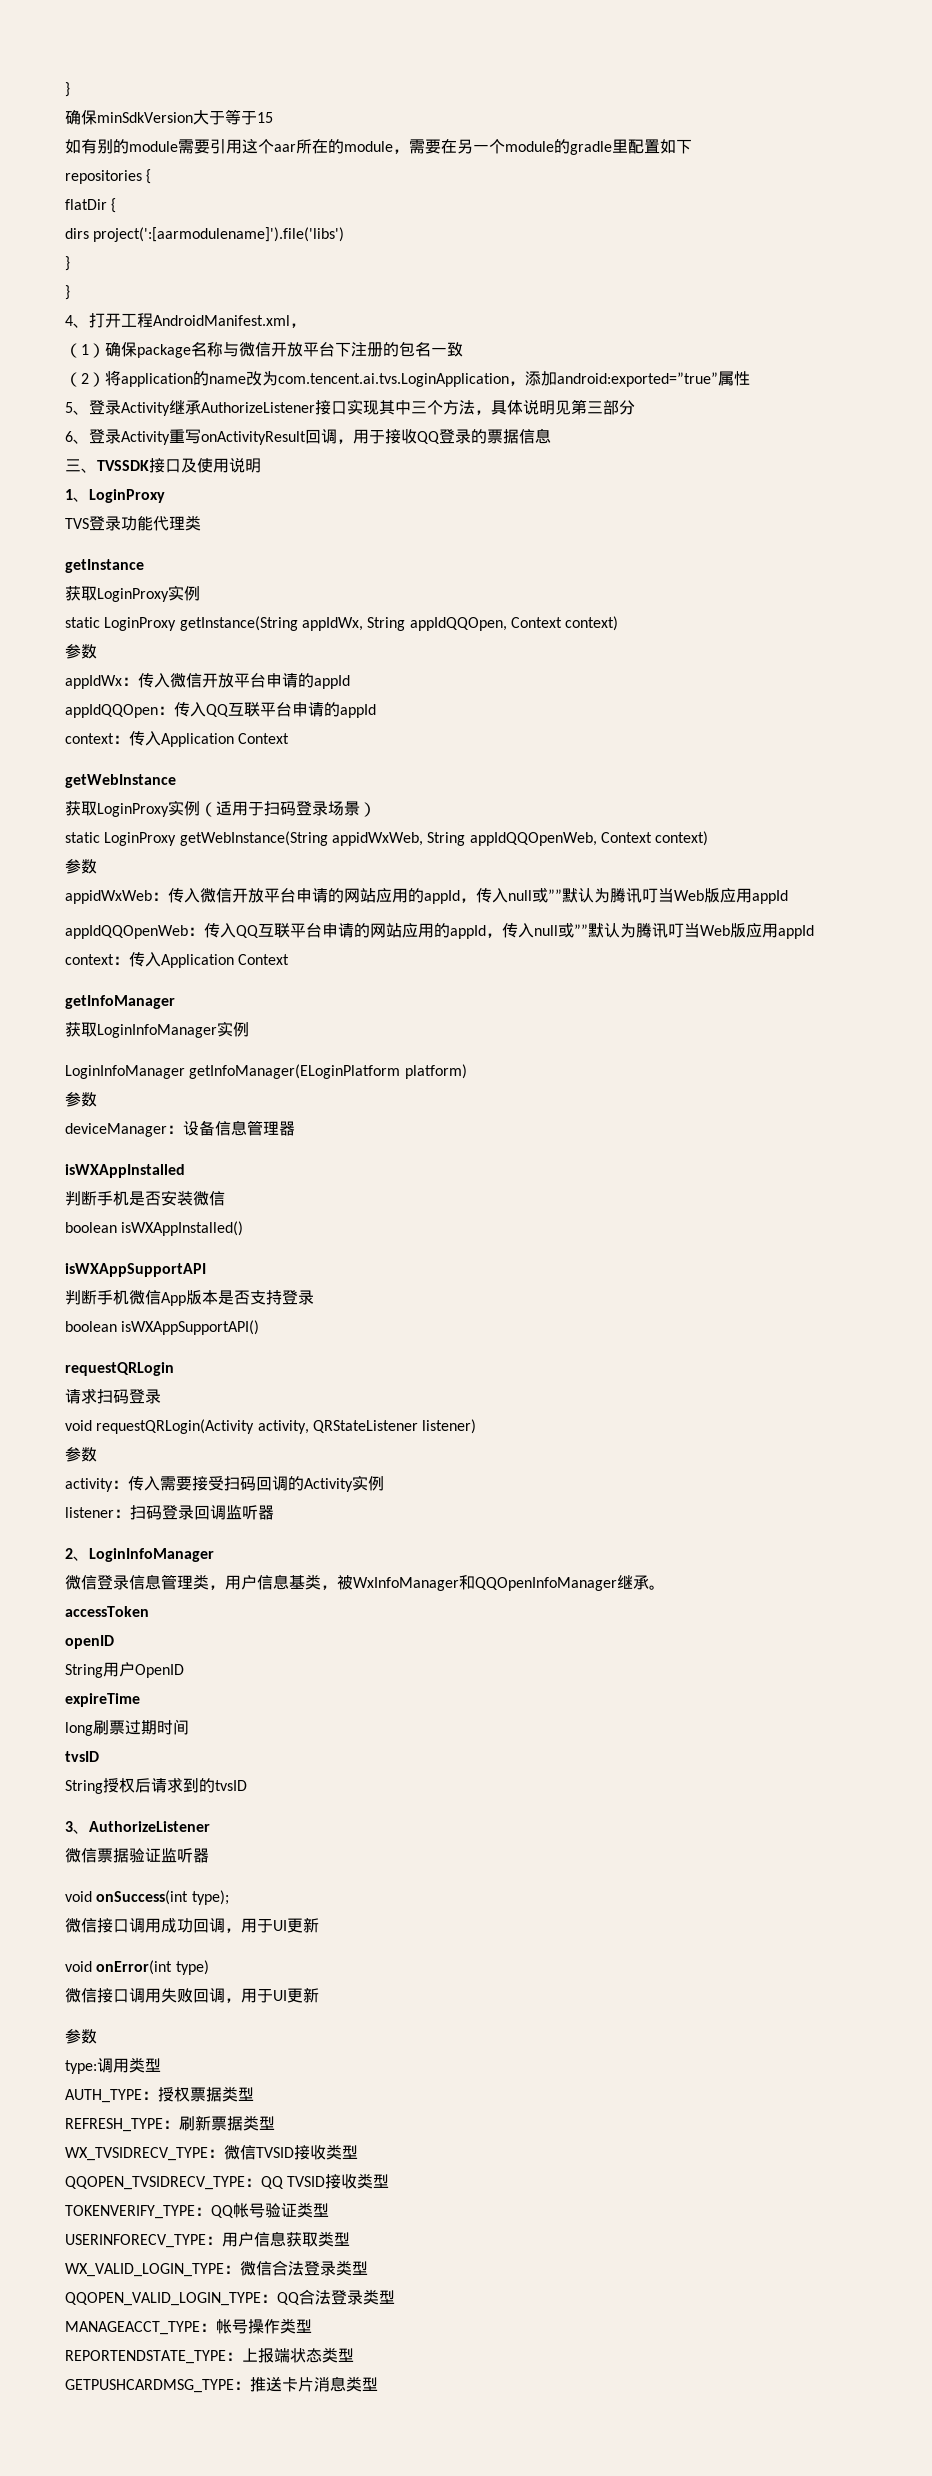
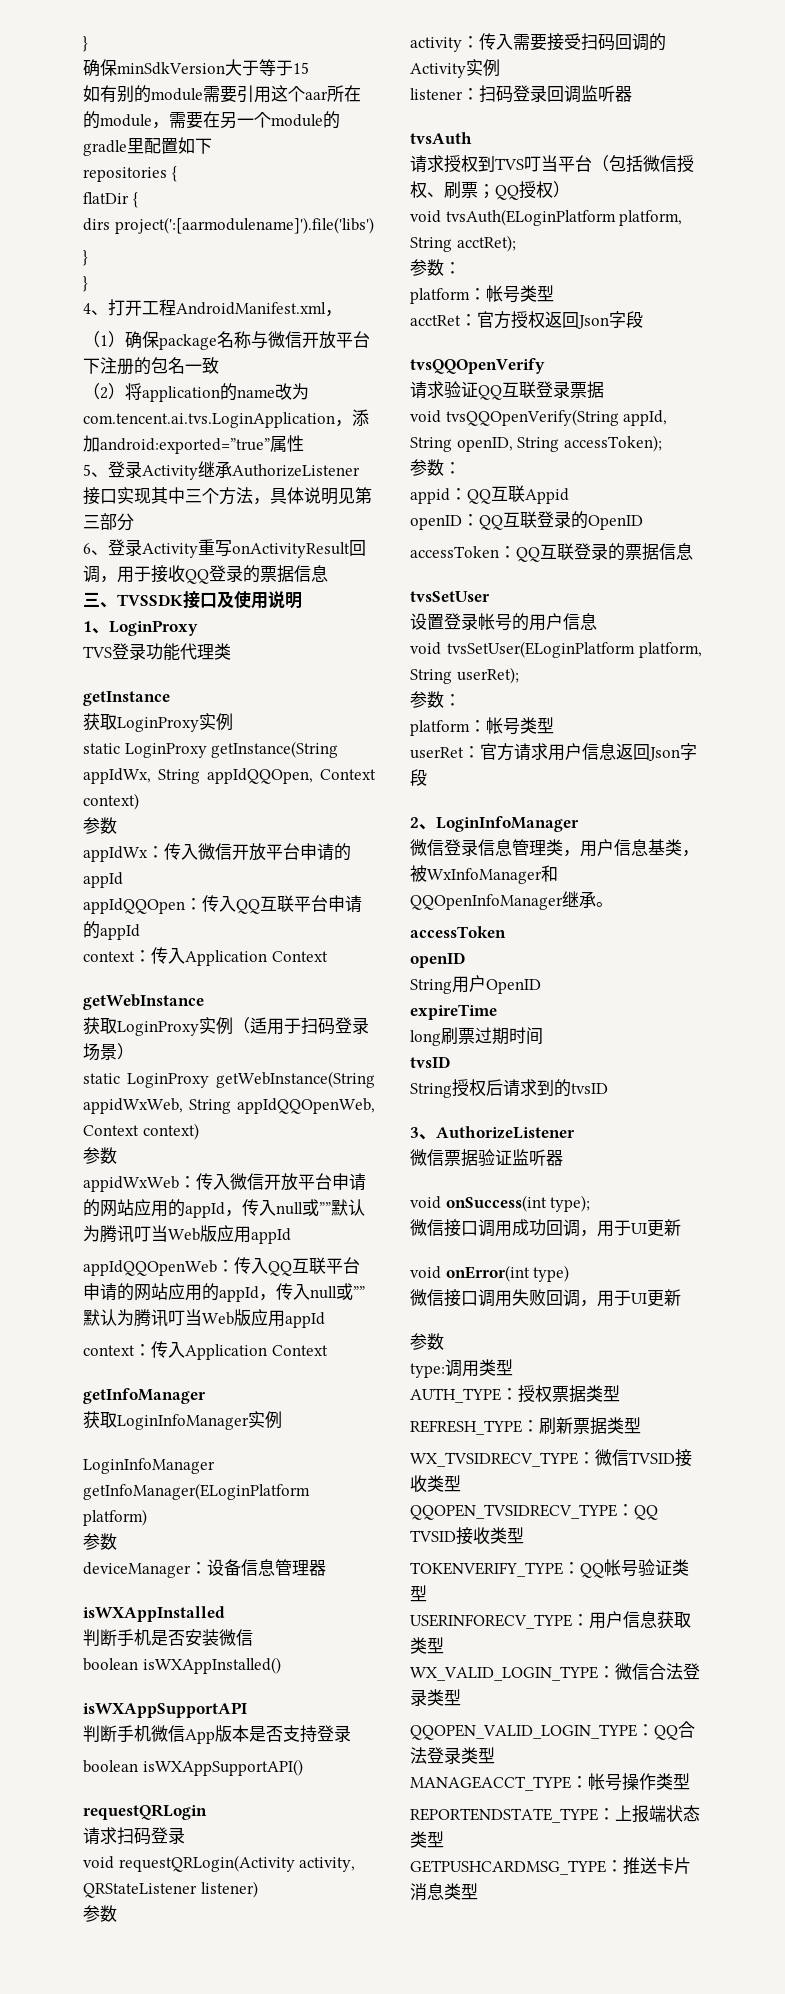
(274, 1512) none -> [410,132,472,144] [410,155,694,173] [410,181,570,200] [410,209,683,226] [410,235,516,252] [410,259,461,276] [410,285,554,304] [410,311,643,329] [410,358,545,374] [410,381,604,400] [410,409,668,426] [410,435,662,452] [410,459,461,476] [410,485,569,504] [410,511,643,530] [410,543,693,562] [410,591,490,602] [410,613,597,631] [410,641,702,658] [410,667,519,684] [410,691,461,708] [410,717,554,736] [410,743,697,761] [410,769,427,786] // tvsAuth // 请求授权到TVS叮当平台（包括微信授权、刷票；QQ授权） // void tvsAuth(ELoginPlatform platform, String acctRet); // 参数： // platform：帐号类型 // acctRet：官方授权返回Json字段 // tvsQQOpenVerify // 请求验证QQ互联登录票据 // void tvsQQOpenVerify(String appId, String openID, String accessToken); // 参数： // appid：QQ互联Appid // openID：QQ互联登录的OpenID // accessToken：QQ互联登录的票据信息 // tvsSetUser // 设置登录帐号的用户信息 // void tvsSetUser(ELoginPlatform platform, String userRet); // 参数： // platform：帐号类型 // userRet：官方请求用户信息返回Json字段

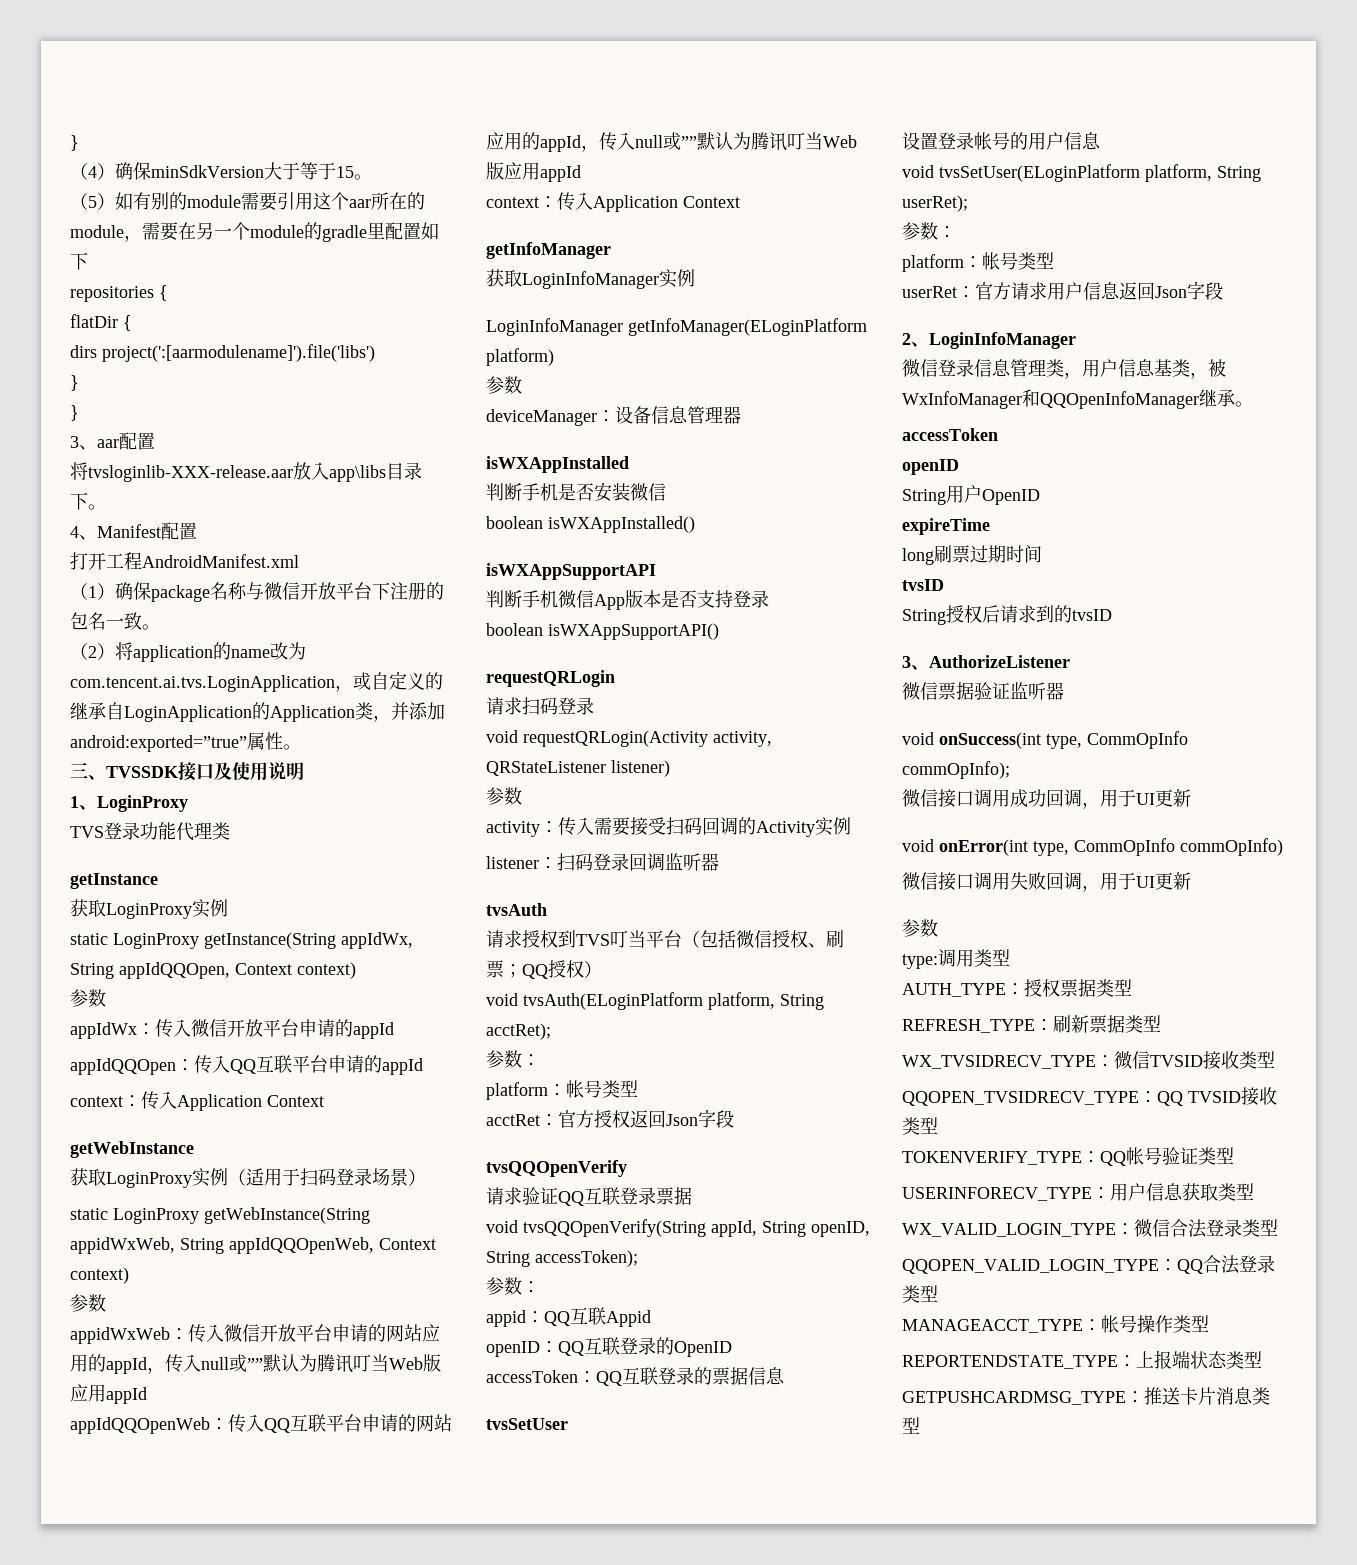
[83,36,88,52] } // -> [70,135,79,151] [70,163,115,180] } // （4）
(309, 68) // -> [354,174,372,180] [70,193,115,210] 。 // （5）
[83,303,108,315] 4、 -> [70,432,155,450] [70,462,422,482] [70,492,106,510] [70,522,197,540] 3、aar配置 // 将tvsloginlib-XXX-release.aar放入app\libs目录下。 // 4、Manifest配置 //
[325,310,342,317] ， -> (299, 561) none
(219, 365) none -> [142,624,160,630] 。
[352,409,369,426] [83,435,304,454] [83,461,360,480] [83,487,372,505] [83,513,134,531] [83,539,366,558] [83,565,328,584] 添加android:exported=”true”属性 // 5、登录Activity继承AuthorizeListener接口实现其中三个方法，具体说明见第三部分 // 6、登录Activity重写onActivityResult回调，用于接收QQ登录的票据信息 -> [353,671,443,690] [70,702,445,722] [70,732,301,752] 或自定义的继承自LoginApplication的Application类，并添加android:exported=”true”属性。
[550,1195,591,1212] type); -> [1046,731,1188,749] [902,761,1010,779] type, CommOpInfo commOpInfo);
[533,1265,570,1282] type) -> [1033,838,1283,856] type, CommOpInfo commOpInfo)

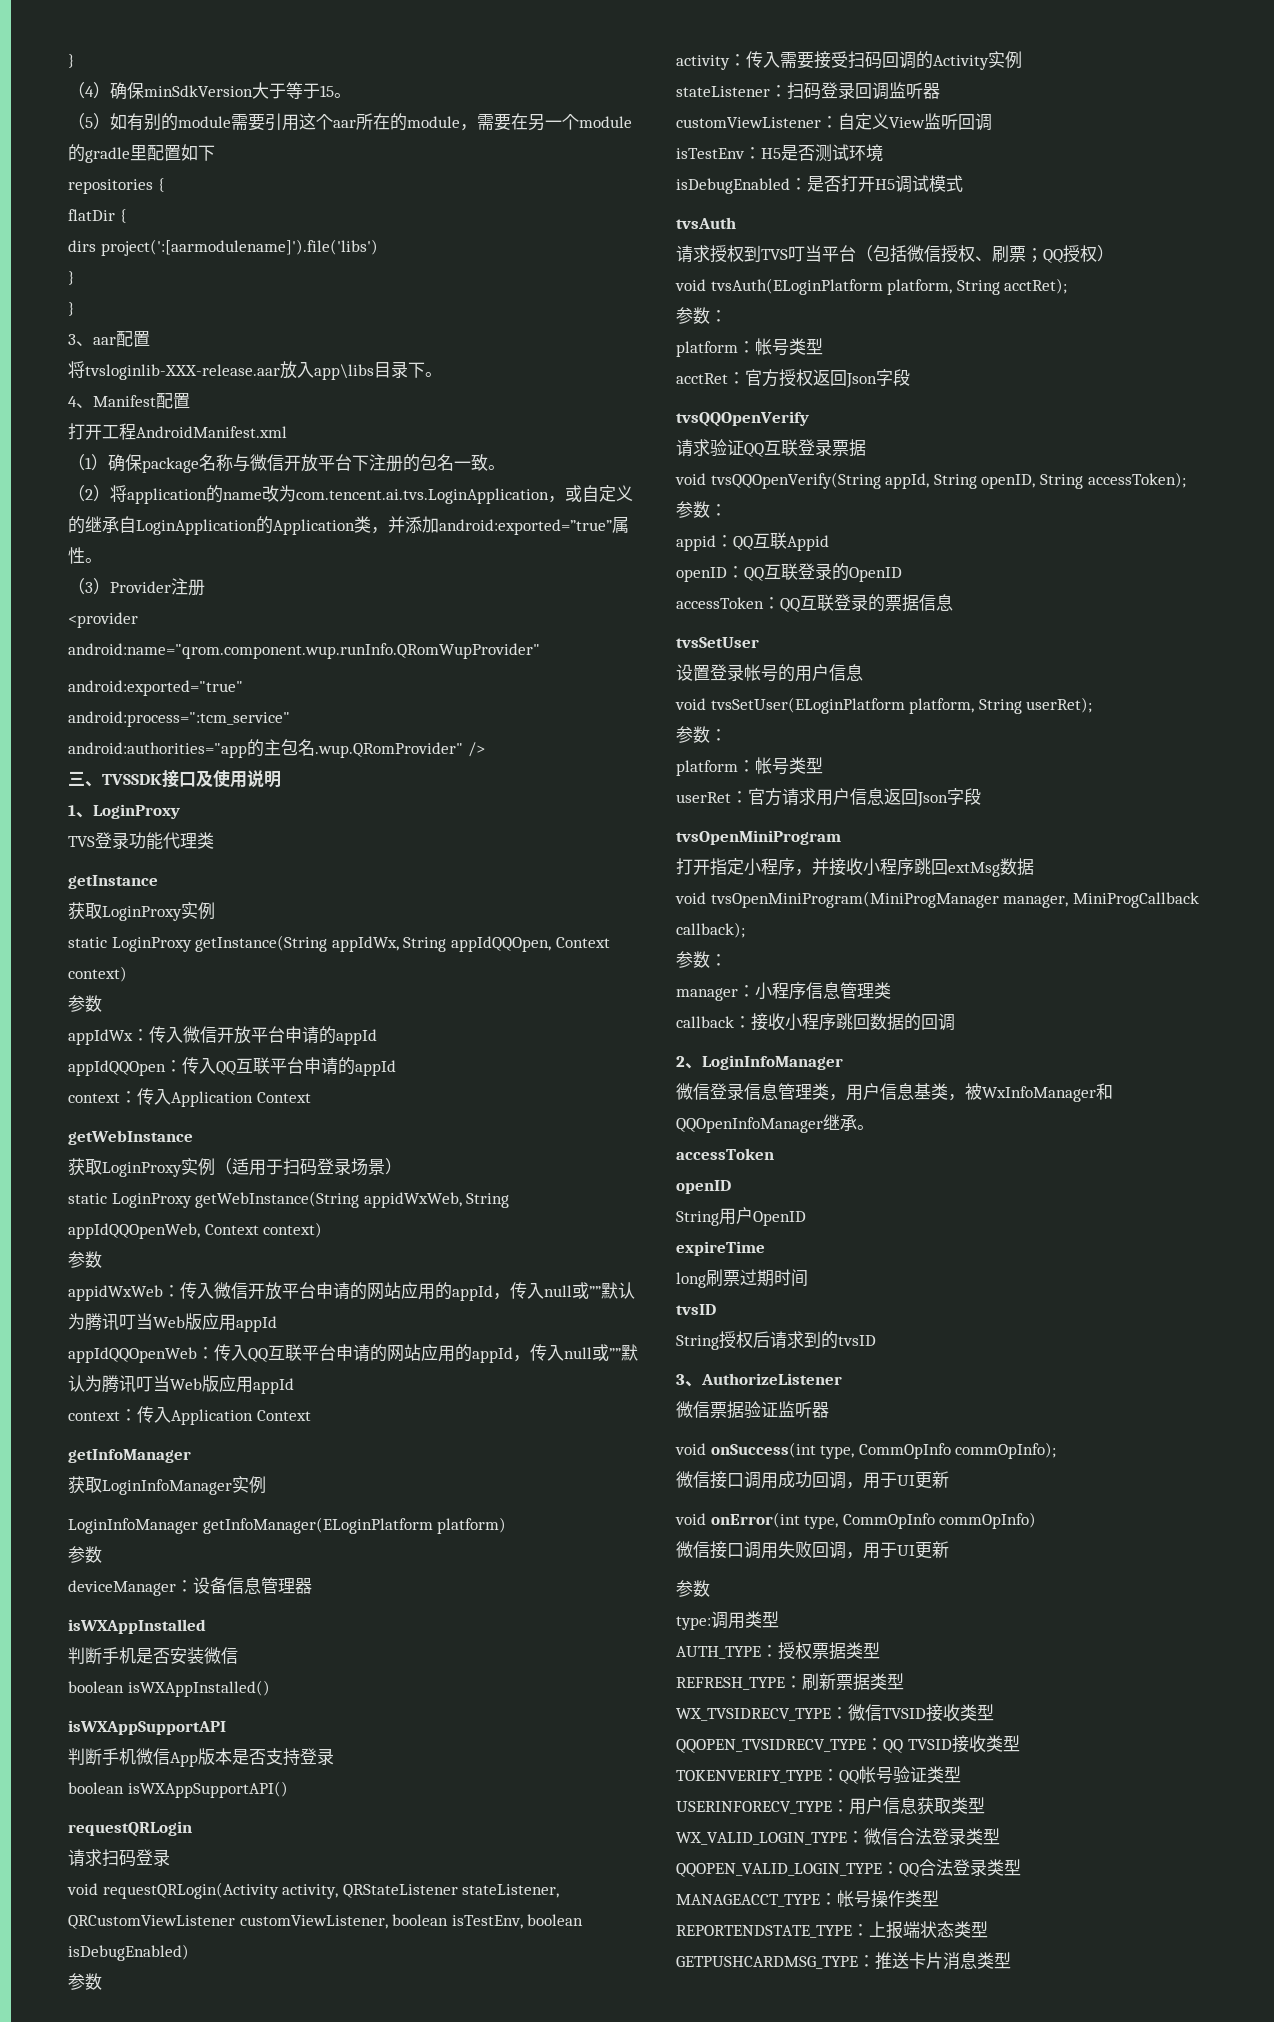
(301, 747) none -> [68,578,205,596] [68,612,138,628] [68,643,540,659] [68,680,243,696] [68,711,290,727] [68,739,485,758] // （3）Provider注册 // <provider // android:name="qrom.component.wup.runInfo.QRomWupProvider" // android:exported="true" // android:process=":tcm_service" // android:authorities="app的主包名.wup.QRomProvider" />
[611,760,670,777] listener) -> [462,1884,560,1898] [68,1914,584,1929] [68,1944,189,1961] stateListener, QRCustomViewListener customViewListener, boolean isTestEnv, boolean isDebugEnabled)
[486,856,539,869] listener -> [676,86,770,97] stateListener
(719, 862) none -> [676,113,992,131] [676,144,883,162] [676,175,963,194] // customViewListener：自定义View监听回调 // isTestEnv：H5是否测试环境 // isDebugEnabled：是否打开H5调试模式
(1223, 291) none -> [676,830,841,845] [676,858,1034,877] [675,891,1199,908] [676,922,745,938] [676,951,727,968] [676,982,891,1001] [676,1013,955,1031] // tvsOpenMiniProgram // 打开指定小程序，并接收小程序跳回extMsg数据 // void tvsOpenMiniProgram(MiniProgManager manager, MiniProgCallback callback); // 参数： // manager：小程序信息管理类 // callback：接收小程序跳回数据的回调

